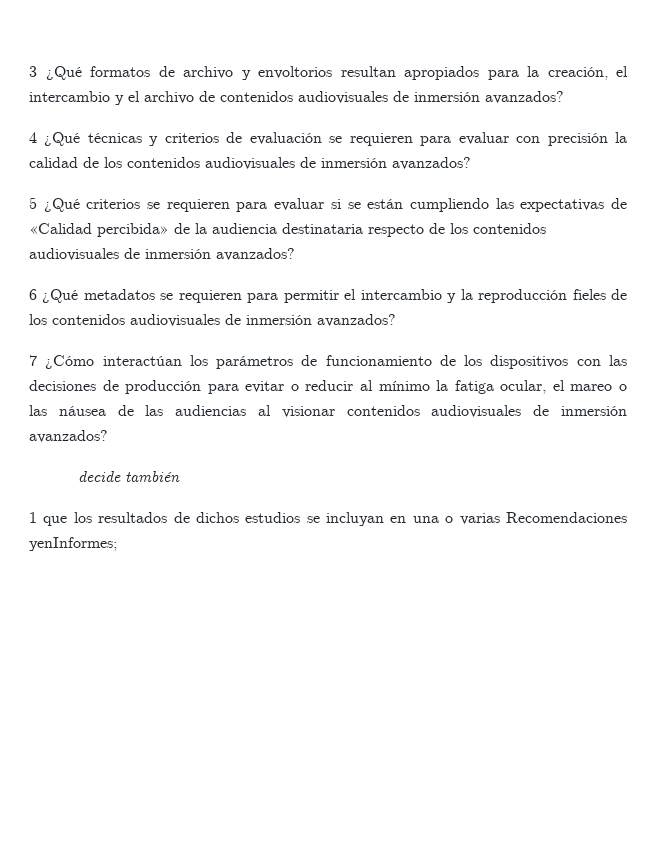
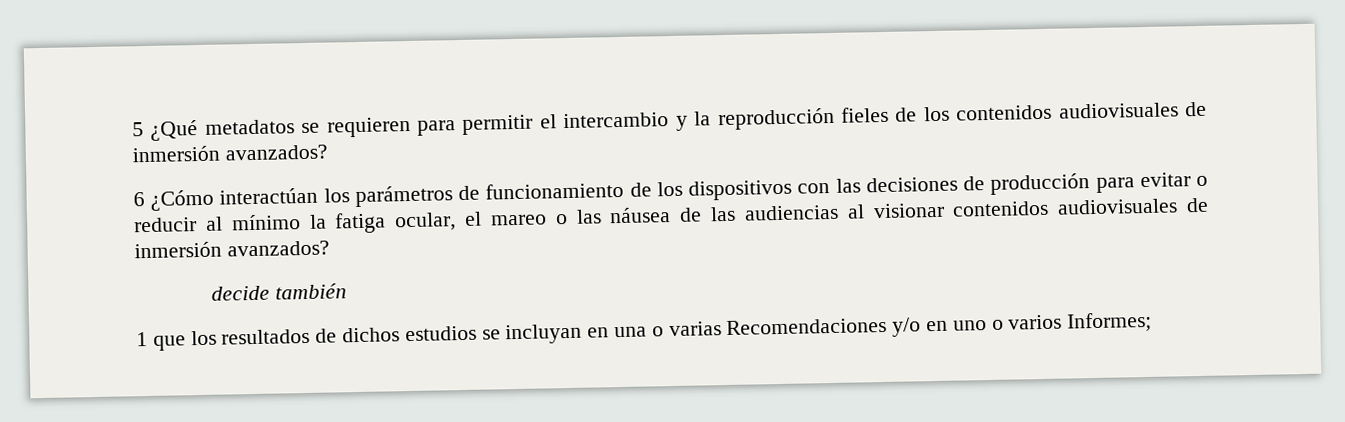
[29,66,628,80] [29,91,564,105] [29,132,627,146] [29,157,471,170] [29,197,627,212] [29,223,546,237] [29,248,295,261] [29,289,37,300] 3 ¿Qué formatos de archivo y envoltorios resultan apropiados para la creación, el intercambio y el archivo de contenidos audiovisuales de inmersión avanzados? // 4 ¿Qué técnicas y criterios de evaluación se requieren para evaluar con precisión la calidad de los contenidos audiovisuales de inmersión avanzados? // 5 ¿Qué criterios se requieren para evaluar si se están cumpliendo las expectativas de «Calidad percibida» de la audiencia destinataria respecto de los contenidos audiovisuales de inmersión avanzados? // 6 -> [132,122,144,137] 5
[29,355,37,366] 7 -> [133,192,145,207] 6
[29,537,117,551] yenInformes; -> [892,311,1153,337] y/o en uno o varios Informes;

